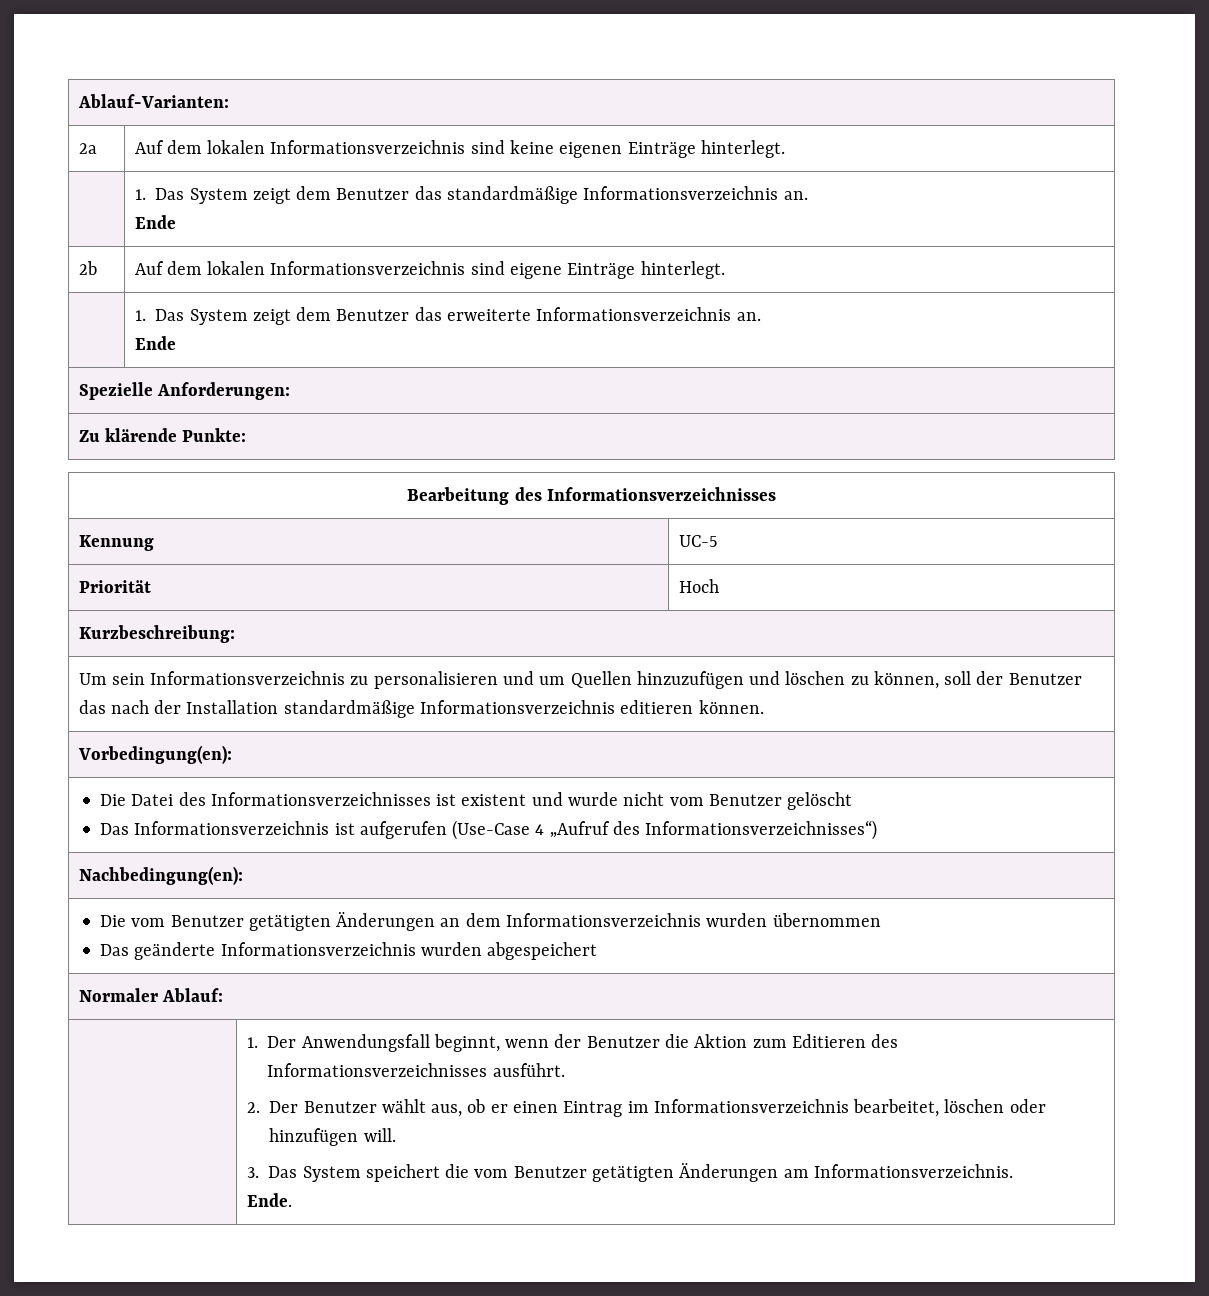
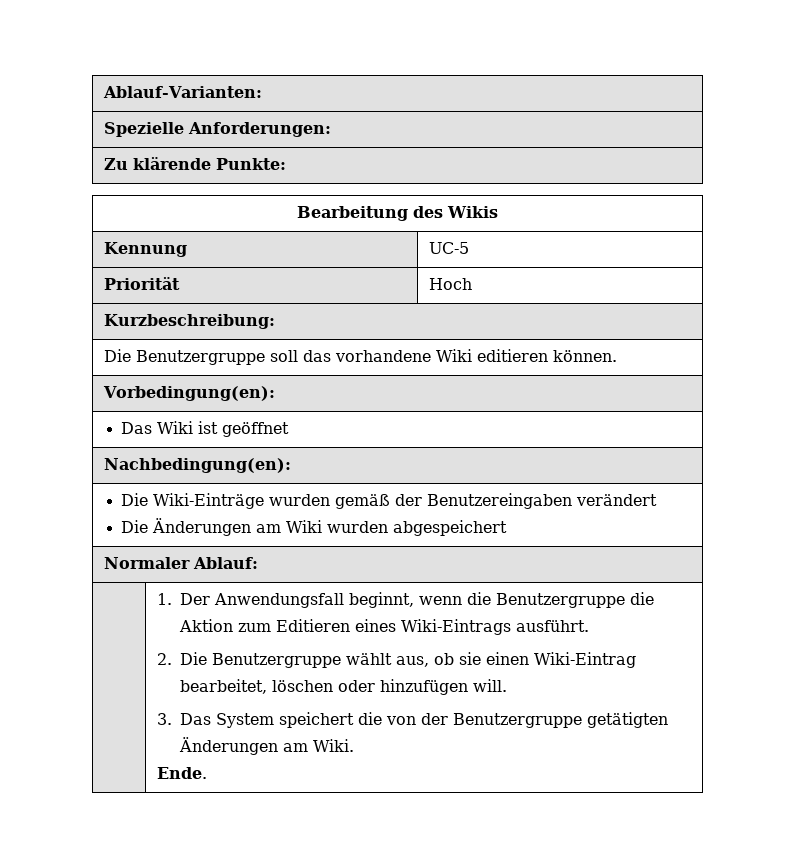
[78,143,97,154] [134,140,785,158] [134,186,808,204] [134,215,176,229] [78,261,97,275] [134,261,725,279] [134,307,761,325] [134,336,176,350] // 2a | Auf dem lokalen Informationsverzeichnis sind keine eigenen Einträge hinterlegt. // | 1. Das System zeigt dem Benutzer das standardmäßige Informationsverzeichnis an. // Ende // 2b | Auf dem lokalen Informationsverzeichnis sind eigene Einträge hinterlegt. // | 1. Das System zeigt dem Benutzer das erweiterte Informationsverzeichnis an. // Ende -> (262, 92) none
[546,487,776,501] Informationsverzeichnisses -> [447,206,498,218] Wikis
[78,671,1082,689] [78,700,764,718] [77,745,232,764] [100,792,853,810] [100,820,878,840] [78,866,243,885] [100,911,881,931] [100,942,416,960] Um sein Informationsverzeichnis zu personalisieren und um Quellen hinzuzufügen und löschen zu können, soll der Benutzer das nach der Installation standardmäßige Informationsverzeichnis editieren können. // Vorbedingung(en): // Die Datei des Informationsverzeichnisses ist existent und wurde nicht vom Benutzer gelöscht // Das Informationsverzeichnis ist aufgerufen (Use-Case 4 „Aufruf des Informationsverzeichnisses“) // Nachbedingung(en): // Die vom Benutzer getätigten Änderungen an dem Informationsverzeichnis wurden übernommen // Das geänderte Informationsverzeichnis -> [103,349,617,365] [102,386,275,401] [121,421,290,437] [103,458,291,473] [121,493,658,509] [121,518,323,536] Die Benutzergruppe soll das vorhandene Wiki editieren können. // Vorbedingung(en): // Das Wiki ist geöffnet // Nachbedingung(en): // Die Wiki-Einträge wurden gemäß der Benutzereingaben verändert // Die Änderungen am Wiki
[554,1034,660,1048] der Benutzer -> [466,592,625,608] die Benutzergruppe
[871,1034,899,1048] [267,1063,488,1077] des Informationsverzeichnisses -> [354,619,511,635] eines Wiki-Eintrags
[269,1101,377,1113] Der Benutzer -> [179,652,341,668] Die Benutzergruppe
[490,1099,849,1117] er einen Eintrag im Informationsverzeichnis -> [458,652,636,668] sie einen Wiki-Eintrag
[474,1166,587,1178] vom Benutzer -> [385,713,582,728] von der Benutzergruppe
[813,1164,1013,1178] Informationsverzeichnis. -> [312,739,354,752] Wiki.

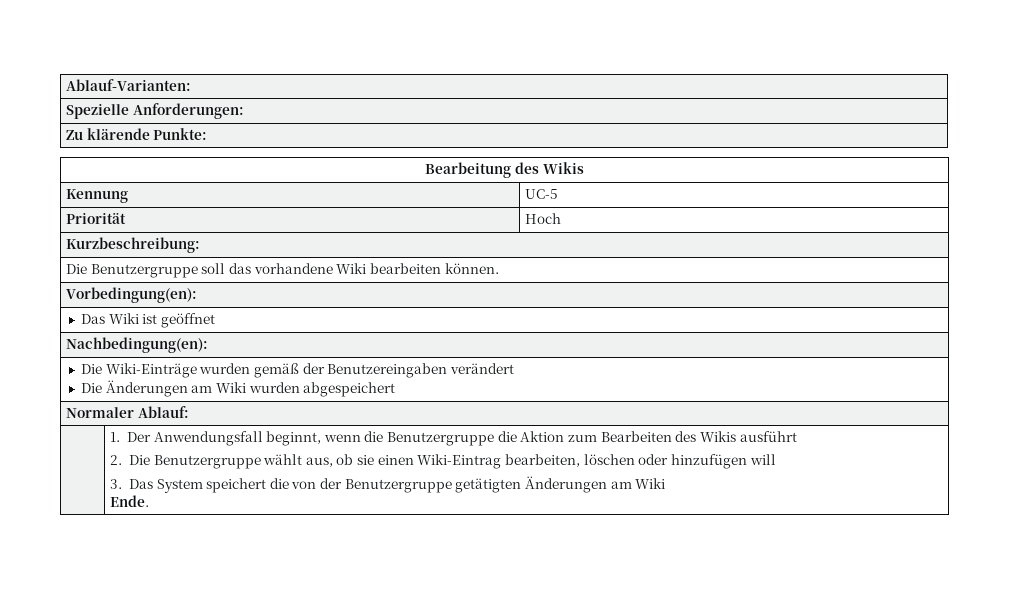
[476,349,548,362] editieren -> [370,263,442,274] bearbeiten
[275,619,589,635] Editieren eines Wiki-Eintrags ausführt. -> [600,431,797,442] Bearbeiten des Wikis ausführt
[179,679,267,694] bearbeitet, -> [505,454,581,467] bearbeiten,
[472,679,507,692] will. -> [749,454,776,465] will
[312,739,354,752] Wiki. -> [635,478,666,489] Wiki

